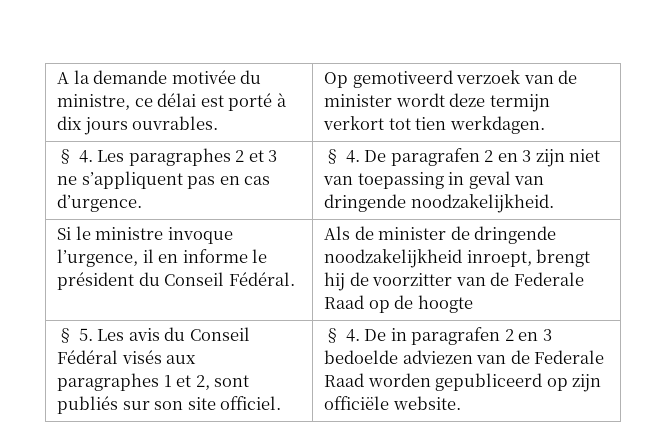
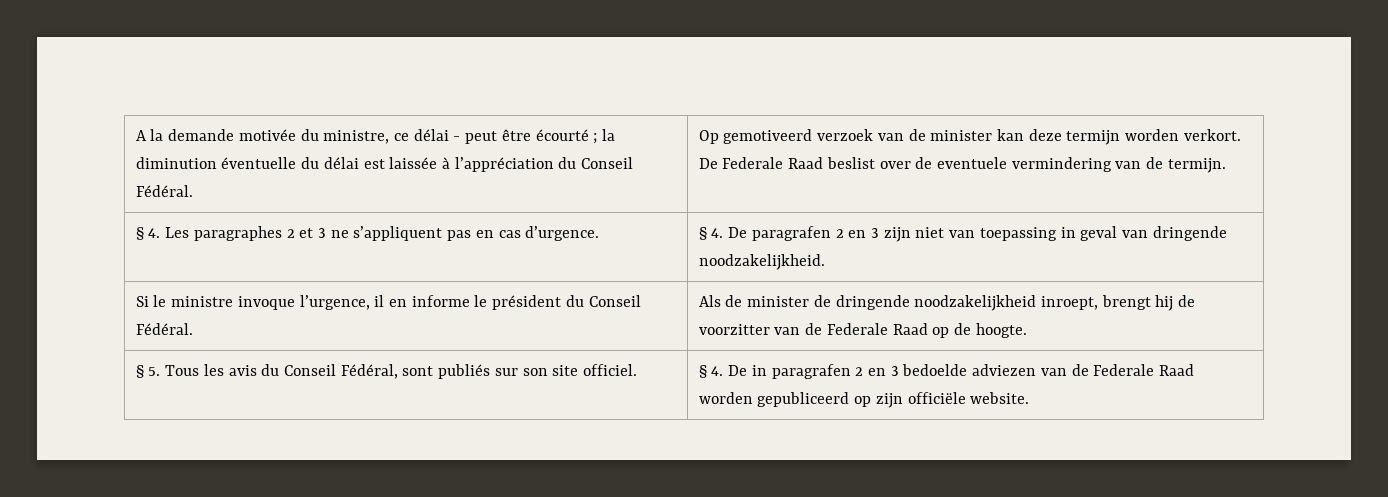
[200,93,287,111] [57,116,219,135] est porté à dix jours ouvrables. -> [453,129,616,144] [135,157,634,172] [135,185,193,197] - peut être écourté ; la diminution éventuelle du délai est laissée à l’appréciation du Conseil Fédéral.
[395,93,445,107] wordt -> [997,129,1025,141] kan
[323,116,545,134] verkort tot tien werkdagen. -> [1125,129,1241,141] [698,157,1226,173] worden verkort. De Federale Raad beslist over de eventuele vermindering van de termijn.
[417,295,473,313] hoogte -> [975,323,1027,338] hoogte.
[97,329,125,341] Les -> [165,364,224,376] Tous les
[57,350,197,364] [57,373,210,391] Fédéral visés aux paragraphes 1 et 2, -> [340,364,398,379] Fédéral,

